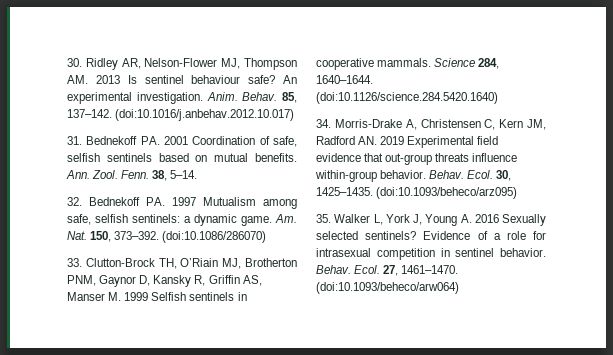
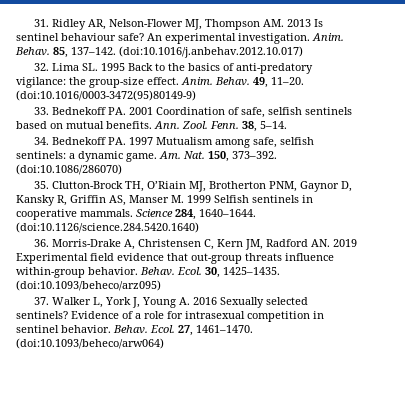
[67,58,82,67] 30. -> [34,19,50,27] 31.
[67,136,82,145] 31. -> [34,63,314,74] [16,77,304,88] [16,90,196,101] [34,107,50,115] 32. Lima SL. 1995 Back to the basics of anti-predatory vigilance: the group-size effect. Anim. Behav. 49, 11–20. (doi:10.1016/0003-3472(95)80149-9) // 33.
[67,197,82,206] 32. -> [34,137,50,145] 34.
[67,258,82,267] 33. -> [34,181,50,189] 35.
[316,119,331,128] 34. -> [34,239,50,247] 36.
[316,214,331,223] 35. -> [34,297,50,305] 37.

